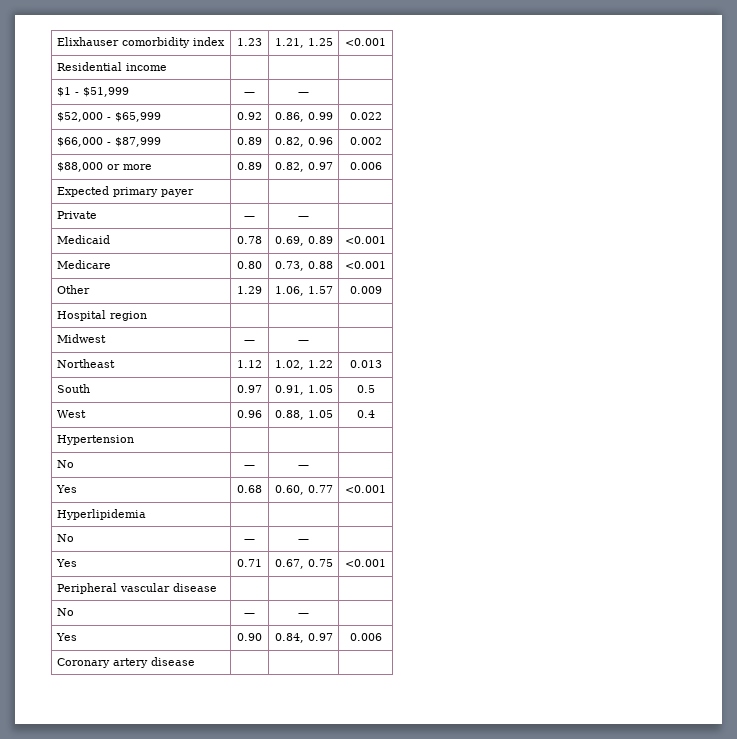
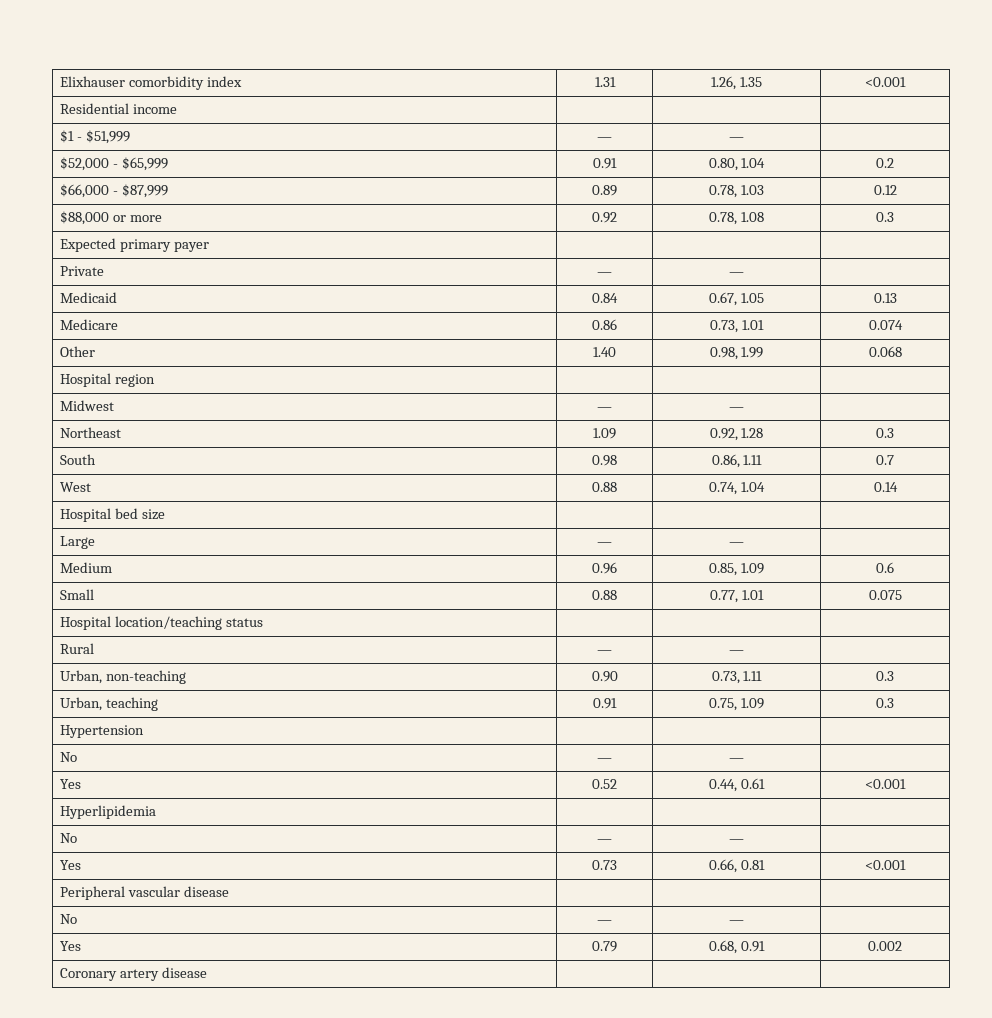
[237,38,262,46] [274,38,333,48] 1.23 | 1.21, 1.25 -> [594,77,616,87] [711,76,762,90] 1.31 | 1.26, 1.35
[237,112,262,120] [274,112,333,122] [349,112,382,120] 0.92 | 0.86, 0.99 | 0.022 -> [593,158,617,169] [708,158,766,171] [876,158,894,168] 0.91 | 0.80, 1.04 | 0.2
[274,137,333,147] [349,137,382,145] 0.82, 0.96 | 0.002 -> [709,185,764,198] [873,185,897,195] 0.78, 1.03 | 0.12
[237,162,262,170] [274,162,333,172] [349,162,382,170] 0.89 | 0.82, 0.97 | 0.006 -> [592,212,617,223] [709,212,764,225] [876,212,894,222] 0.92 | 0.78, 1.08 | 0.3
[237,236,262,244] [274,236,333,246] [345,236,386,244] 0.78 | 0.69, 0.89 | <0.001 -> [592,293,618,303] [709,292,764,306] [873,293,897,303] 0.84 | 0.67, 1.05 | 0.13
[237,261,262,269] [274,261,333,271] [345,261,386,269] 0.80 | 0.73, 0.88 | <0.001 -> [592,319,617,330] [710,320,764,333] [868,320,903,330] 0.86 | 0.73, 1.01 | 0.074
[237,286,262,294] [274,286,333,296] [349,286,382,294] 1.29 | 1.06, 1.57 | 0.009 -> [593,347,616,357] [709,347,764,360] [868,346,902,357] 1.40 | 0.98, 1.99 | 0.068
[237,360,262,368] [274,360,333,370] [349,360,382,368] [56,384,90,393] [237,385,262,393] [274,385,333,395] [356,385,375,393] [56,410,86,418] [237,410,262,418] [274,410,333,420] [356,410,375,418] 1.12 | 1.02, 1.22 | 0.013 // South | 0.97 | 0.91, 1.05 | 0.5 // West | 0.96 | 0.88, 1.05 | 0.4 -> [593,428,616,439] [709,428,764,441] [876,428,894,438] [59,454,96,465] [592,455,617,466] [711,454,763,468] [876,455,894,465] [59,482,91,492] [592,482,617,492] [709,482,765,495] [873,482,898,492] [59,508,165,522] [59,536,95,549] [597,542,612,546] [729,542,744,546] [59,562,112,573] [592,562,617,574] [709,563,764,576] [876,562,894,573] [59,589,94,600] [592,590,617,600] [710,590,764,603] [868,590,902,600] [59,616,263,630] [59,643,94,654] [597,650,612,654] [729,650,744,654] [59,670,186,684] [591,671,618,682] [711,671,763,684] [876,671,894,681] [59,697,158,711] [593,698,617,709] [709,698,764,711] [876,698,894,708] 1.09 | 0.92, 1.28 | 0.3 // South | 0.98 | 0.86, 1.11 | 0.7 // West | 0.88 | 0.74, 1.04 | 0.14 // Hospital bed size | | | // Large | — | — | // Medium | 0.96 | 0.85, 1.09 | 0.6 // Small | 0.88 | 0.77, 1.01 | 0.075 // Hospital location/teaching status | | | // Rural | — | — | // Urban, non-teaching | 0.90 | 0.73, 1.11 | 0.3 // Urban, teaching | 0.91 | 0.75, 1.09 | 0.3
[237,485,262,493] [274,485,333,495] 0.68 | 0.60, 0.77 -> [592,779,617,789] [709,778,765,792] 0.52 | 0.44, 0.61
[237,559,262,567] [274,559,333,569] 0.71 | 0.67, 0.75 -> [592,860,617,870] [709,859,765,873] 0.73 | 0.66, 0.81
[237,633,262,641] [274,633,333,643] [349,633,382,641] 0.90 | 0.84, 0.97 | 0.006 -> [592,941,617,952] [709,940,765,954] [868,941,902,951] 0.79 | 0.68, 0.91 | 0.002

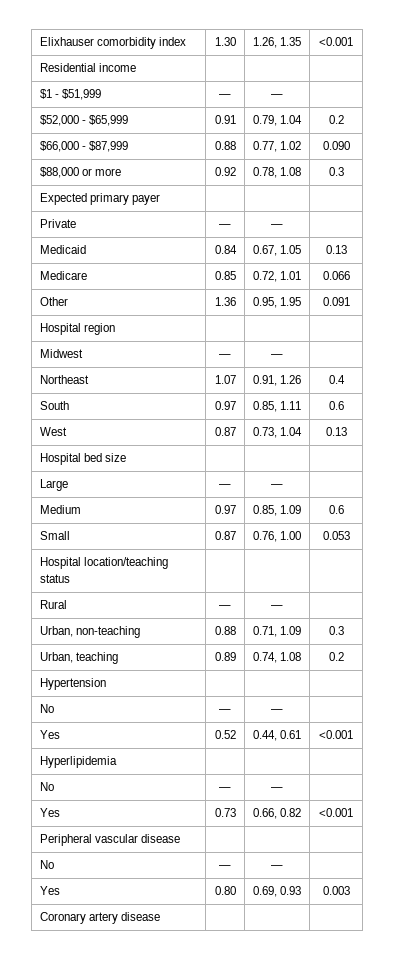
[594,77,616,87] 1.31 -> [214,37,236,46] 1.30
[708,158,738,171] 0.80, -> [252,115,277,126] 0.79,
[592,185,617,196] [709,185,764,198] [873,185,897,195] 0.89 | 0.78, 1.03 | 0.12 -> [214,141,236,150] [252,141,302,152] [322,141,350,150] 0.88 | 0.77, 1.02 | 0.090
[592,319,617,330] [710,320,764,333] [868,320,903,330] 0.86 | 0.73, 1.01 | 0.074 -> [214,271,236,280] [252,271,302,282] [322,271,350,280] 0.85 | 0.72, 1.01 | 0.066
[593,347,616,357] [709,347,764,360] [868,346,902,357] 1.40 | 0.98, 1.99 | 0.068 -> [214,297,236,306] [252,297,302,308] [322,297,350,306] 1.36 | 0.95, 1.95 | 0.091
[593,428,616,439] [709,428,764,441] [876,428,894,438] 1.09 | 0.92, 1.28 | 0.3 -> [214,375,236,384] [252,375,302,386] [328,375,345,384] 1.07 | 0.91, 1.26 | 0.4
[592,455,617,466] [711,454,763,468] [876,455,894,465] 0.98 | 0.86, 1.11 | 0.7 -> [214,401,236,410] [252,401,302,412] [328,401,344,410] 0.97 | 0.85, 1.11 | 0.6
[592,482,617,492] [709,482,765,495] [873,482,898,492] 0.88 | 0.74, 1.04 | 0.14 -> [214,427,236,436] [252,427,303,438] [325,427,347,436] 0.87 | 0.73, 1.04 | 0.13
[592,562,617,574] 0.96 -> [214,505,236,514] 0.97
[592,590,617,600] [710,590,764,603] [868,590,902,600] 0.88 | 0.77, 1.01 | 0.075 -> [214,531,236,540] [252,531,302,542] [322,531,350,540] 0.87 | 0.76, 1.00 | 0.053
[591,671,618,682] [711,671,763,684] 0.90 | 0.73, 1.11 -> [214,626,236,635] [252,626,302,637] 0.88 | 0.71, 1.09
[593,698,617,709] [709,698,764,711] [876,698,894,708] 0.91 | 0.75, 1.09 | 0.3 -> [214,652,236,661] [252,652,302,663] [328,652,344,661] 0.89 | 0.74, 1.08 | 0.2
[740,860,765,870] 0.81 -> [280,808,302,817] 0.82
[592,941,617,952] [709,940,765,954] [868,941,902,951] 0.79 | 0.68, 0.91 | 0.002 -> [214,886,236,895] [252,886,302,897] [322,886,350,895] 0.80 | 0.69, 0.93 | 0.003

